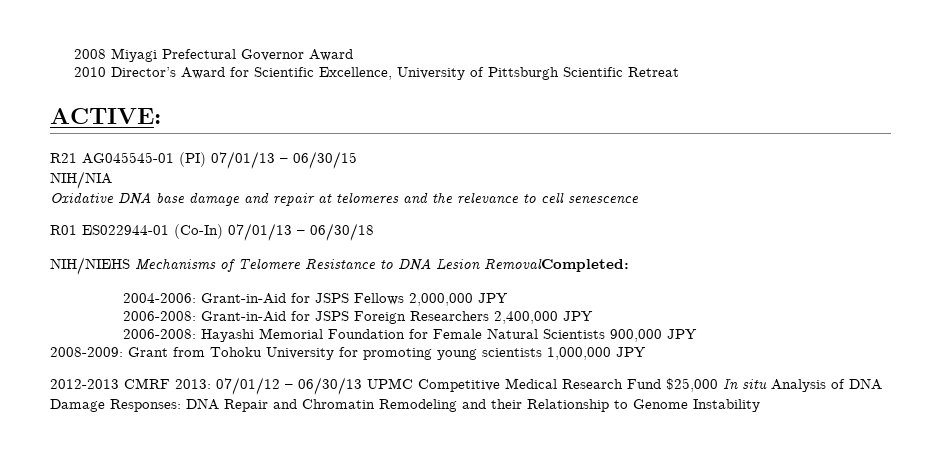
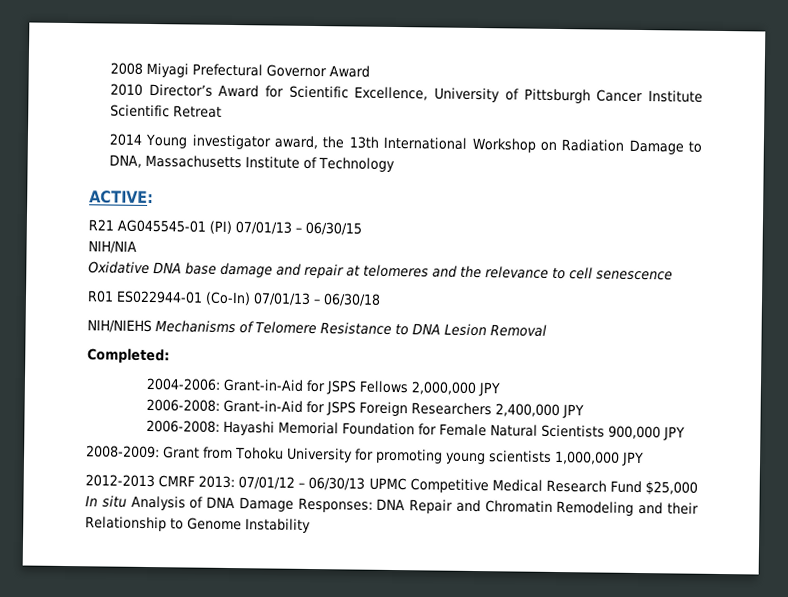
(560, 73) none -> [596,89,703,103] Cancer Institute
(680, 72) none -> [108,133,702,155] [108,154,395,172] // 2014 Young investigator award, the 13th International Workshop on Radiation Damage to DNA, Massachusetts Institute of Technology
[484,258,629,272] RemovalCompleted: -> [489,324,547,337] [87,348,170,364] Removal // Completed:

